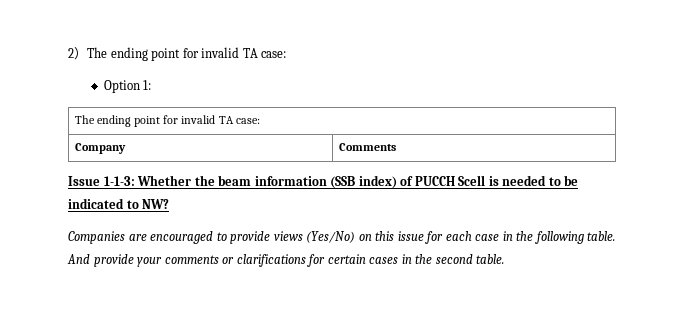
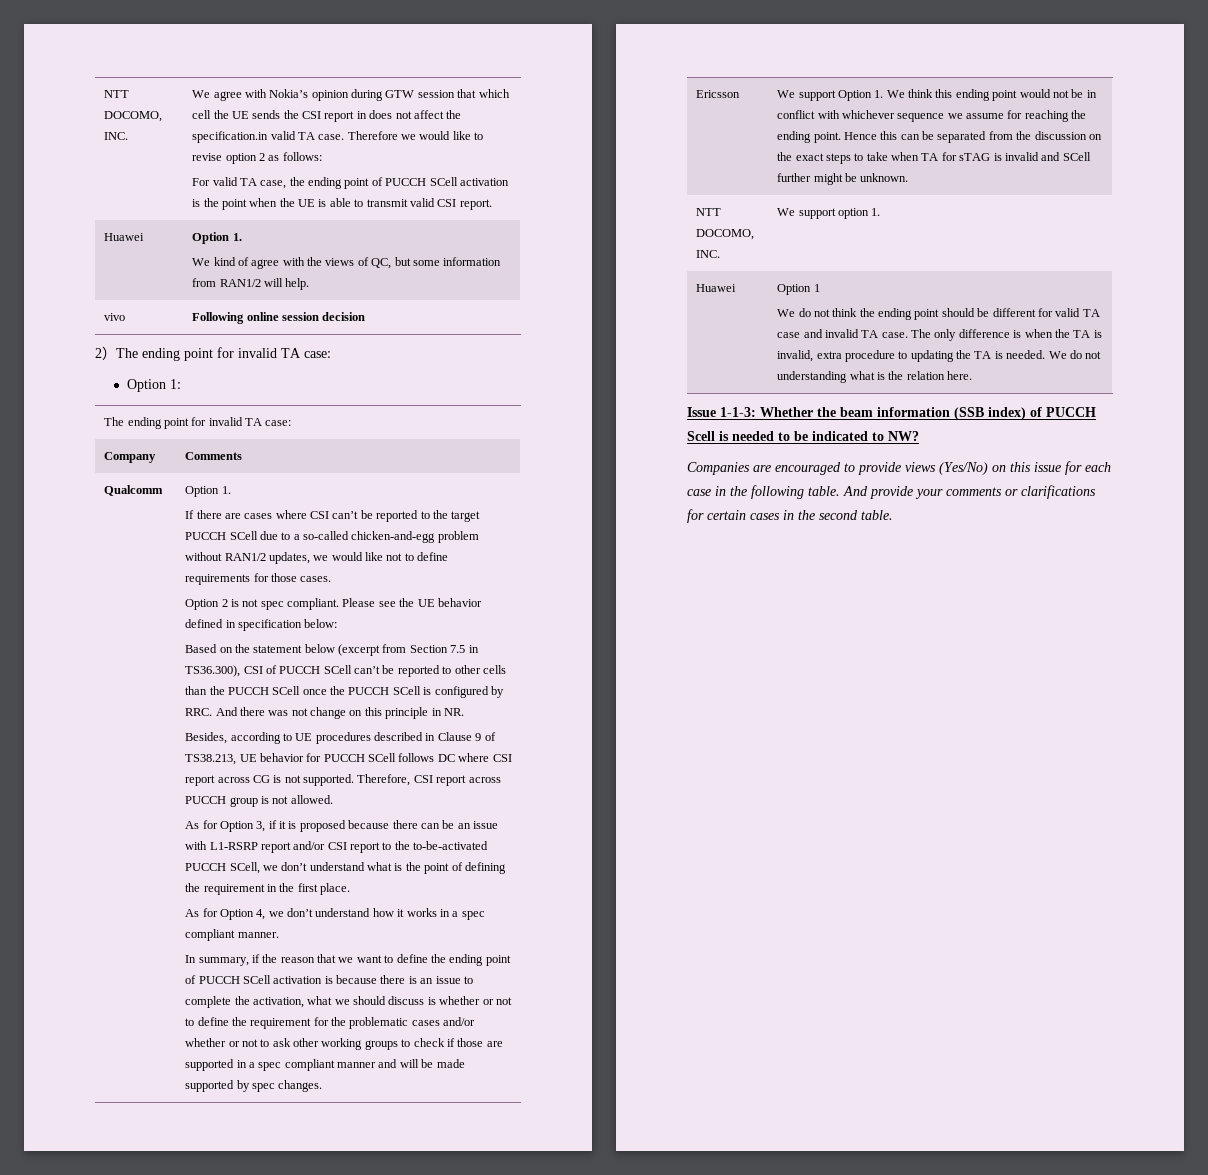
(68, 53) none -> [104,90,130,98] [104,111,163,122] [104,132,129,140] [192,89,510,101] [192,110,462,122] [192,131,484,143] [192,152,322,164] [192,177,509,189] [192,198,492,210] [104,233,145,241] [192,232,242,244] [192,257,502,269] [192,278,310,290] [104,313,126,321] [192,312,366,324] NTT DOCOMO, INC. | We agree with Nokia’s opinion during GTW session that which cell the UE sends the CSI report in does not affect the specification.in valid TA case. Therefore we would like to revise option 2 as follows: // For valid TA case, the ending point of PUCCH SCell activation is the point when the UE is able to transmit valid CSI report. // Huawei | Option 1. // We kind of agree with the views of QC, but some information from RAN1/2 will help. // vivo | Following online session decision //
(397, 147) none -> [104,485,164,496] [185,486,231,497] [185,510,481,522] [185,531,479,543] [185,552,449,564] [185,573,332,585] [185,598,482,610] [185,619,338,631] [185,644,479,656] [185,665,506,677] [185,686,504,698] [185,707,464,719] [185,732,496,744] [185,753,512,765] [185,774,501,786] [185,795,333,807] [185,820,499,832] [185,841,489,853] [185,862,506,874] [185,883,351,895] [185,908,485,920] [185,929,279,941] [185,954,511,966] [185,975,473,984] [185,996,512,1008] [185,1017,476,1029] [185,1038,503,1050] [185,1059,465,1071] [185,1080,323,1092] [696,90,741,98] [777,89,1097,101] [777,110,1087,122] [777,131,1102,143] [777,152,1091,164] [777,173,909,185] [696,208,722,216] [696,229,755,240] [696,250,721,258] [777,208,881,219] [696,284,737,292] [777,284,820,295] [777,308,1100,320] [777,329,1102,341] [777,350,1102,362] [777,371,973,383] // Qualcomm | Option 1. // If there are cases where CSI can’t be reported to the target PUCCH SCell due to a so-called chicken-and-egg problem without RAN1/2 updates, we would like not to define requirements for those cases. // Option 2 is not spec compliant. Please see the UE behavior defined in specification below: // Based on the statement below (excerpt from Section 7.5 in TS36.300), CSI of PUCCH SCell can’t be reported to other cells than the PUCCH SCell once the PUCCH SCell is configured by RRC. And there was not change on this principle in NR. // Besides, according to UE procedures described in Clause 9 of TS38.213, UE behavior for PUCCH SCell follows DC where CSI report across CG is not supported. Therefore, CSI report across PUCCH group is not allowed. // As for Option 3, if it is proposed because there can be an issue with L1-RSRP report and/or CSI report to the to-be-activated PUCCH SCell, we don’t understand what is the point of defining the requirement in the first place. // As for Option 4, we don’t understand how it works in a spec compliant manner. // In summary, if the reason that we want to define the ending point of PUCCH SCell activation is because there is an issue to complete the activation, what we should discuss is whether or not to define the requirement for the problematic cases and/or whether or not to ask other working groups to check if those are supported in a spec compliant manner and will be made supported by spec changes. // Ericsson | We support Option 1. We think this ending point would not be in conflict with whichever sequence we assume for reaching the ending point. Hence this can be separated from the discussion on the exact steps to take when TA for sTAG is invalid and SCell further might be unknown. // NTT DOCOMO, INC. | We support option 1. // Huawei | Option 1 // We do not think the ending point should be different for valid TA case and invalid TA case. The only difference is when the TA is invalid, extra procedure to updating the TA is needed. We do not understanding what is the relation here.

